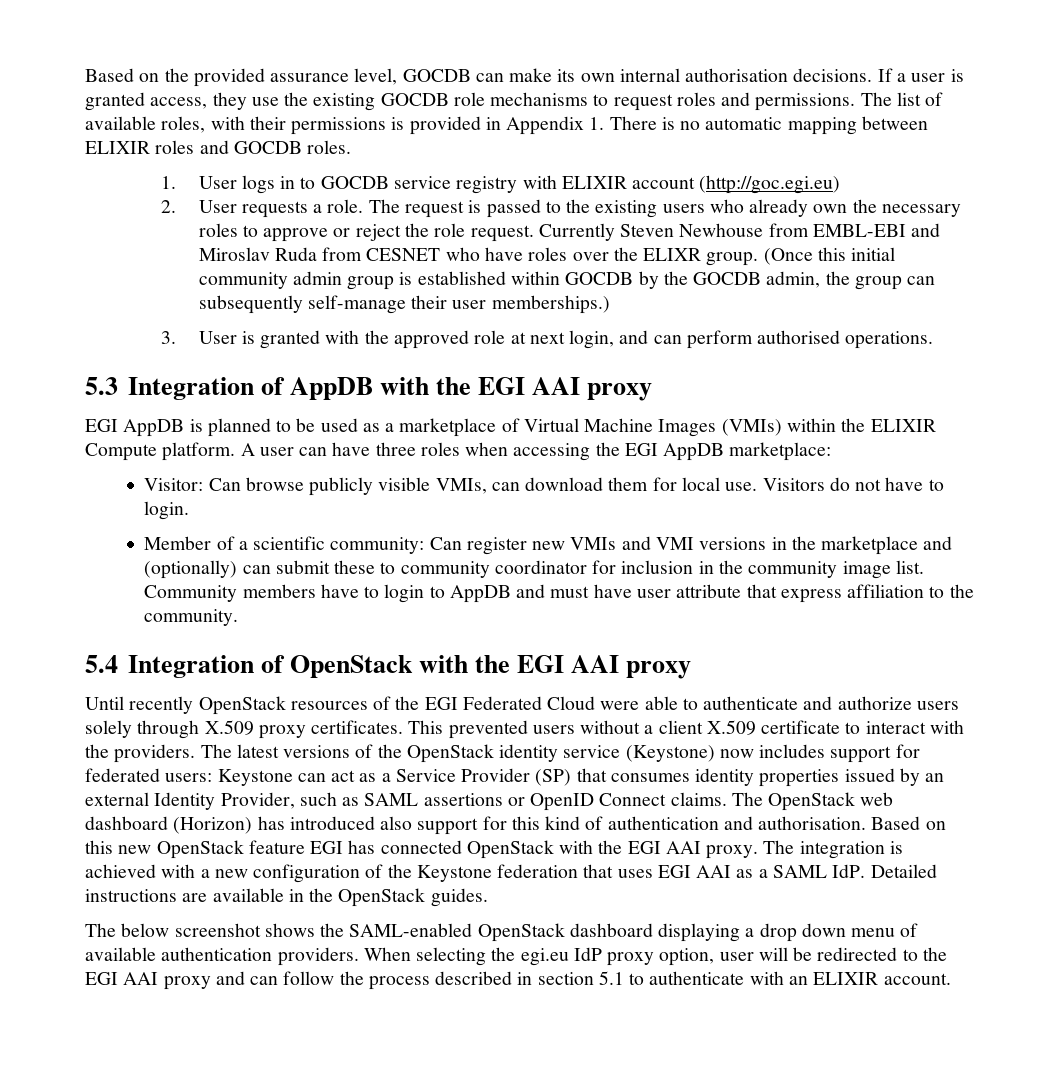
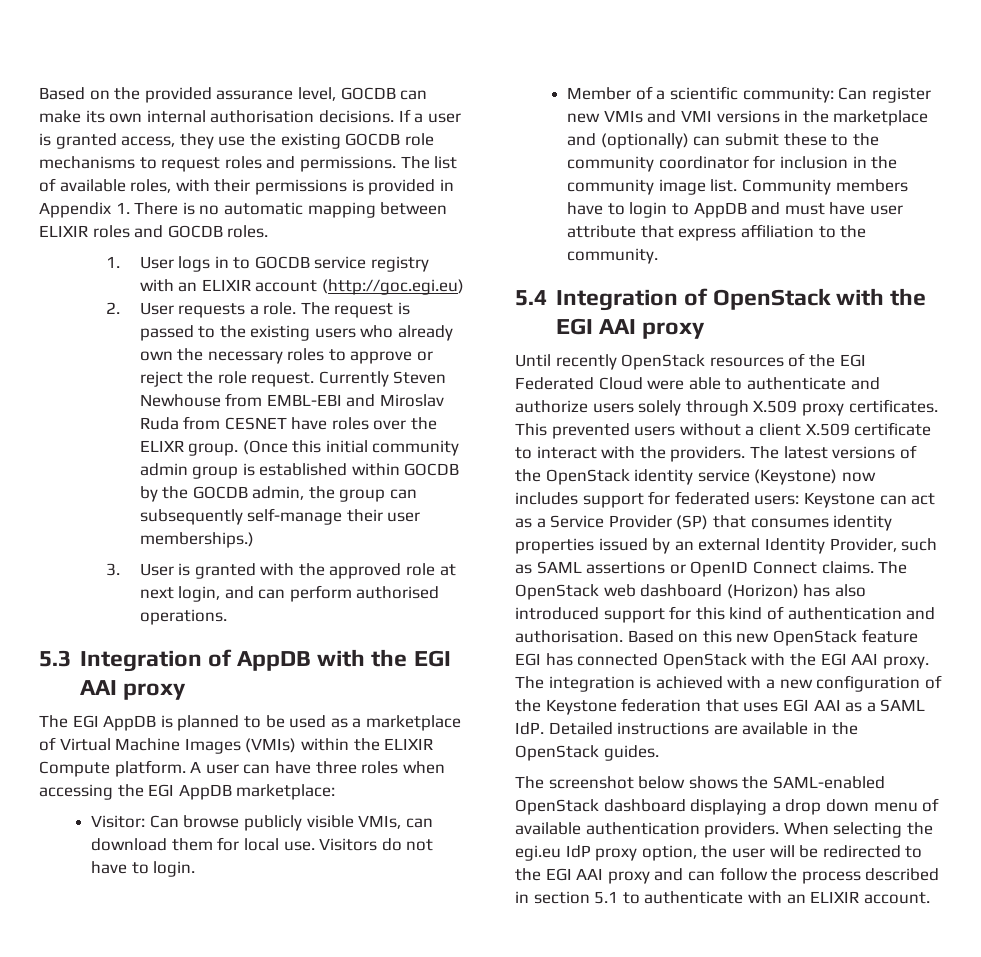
(557, 182) none -> [178,282,198,292] an
[445,247,480,261] who -> (287, 423) none
(652, 392) none -> [39,715,68,728] The
(396, 568) none -> [852,133,879,146] the
[289,816,413,830] introduced also -> [834,584,866,597] [515,607,599,620] also introduced
[121,923,261,937] below screenshot -> [548,776,686,789] screenshot below
(715, 957) none -> [701,845,728,858] the

